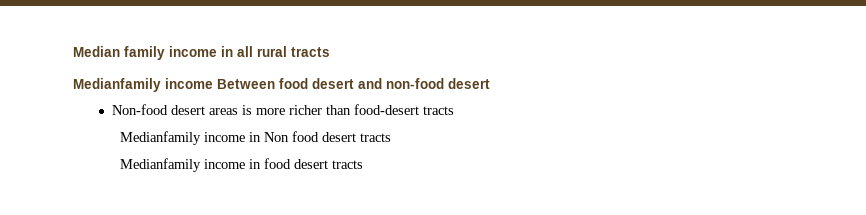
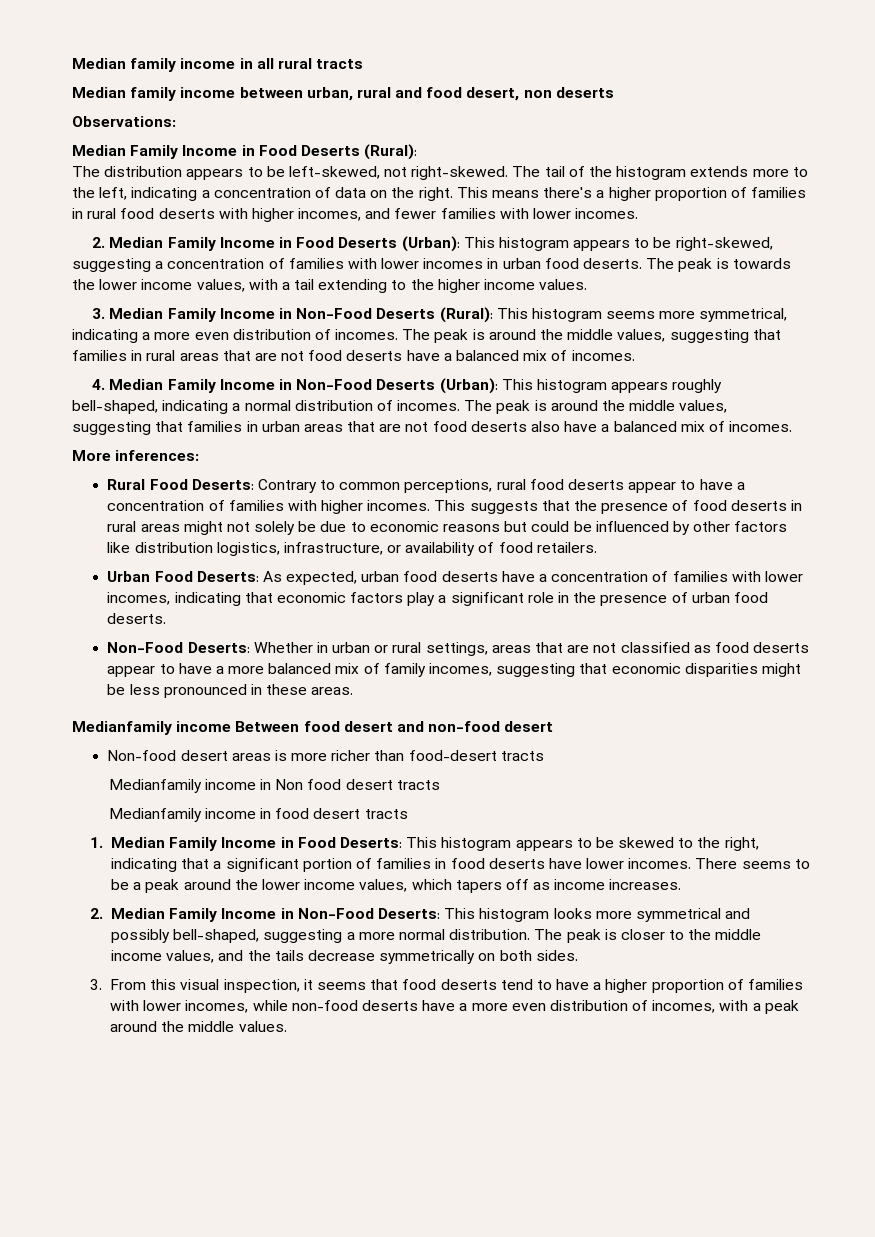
(330, 52) none -> [72,87,614,101] [72,116,176,127] [72,144,418,160] [72,166,808,180] [72,187,807,201] [72,208,639,222] [92,236,773,252] [72,258,791,272] [72,279,588,293] [92,307,788,323] [72,329,781,343] [72,350,635,361] [92,378,723,394] [72,400,728,414] [72,421,793,435] [72,450,200,461] [107,479,745,493] [107,500,802,514] [107,521,788,535] [107,542,597,556] [107,571,803,585] [107,592,768,606] [107,613,167,624] [107,642,810,656] [107,663,801,677] [107,684,354,698] // Median family income between urban, rural and food desert, non deserts // Observations: // Median Family Income in Food Deserts (Rural): // The distribution appears to be left-skewed, not right-skewed. The tail of the histogram extends more to the left, indicating a concentration of data on the right. This means there's a higher proportion of families in rural food deserts with higher incomes, and fewer families with lower incomes. // 2. Median Family Income in Food Deserts (Urban): This histogram appears to be right-skewed, suggesting a concentration of families with lower incomes in urban food deserts. The peak is towards the lower income values, with a tail extending to the higher income values. // 3. Median Family Income in Non-Food Deserts (Rural): This histogram seems more symmetrical, indicating a more even distribution of incomes. The peak is around the middle values, suggesting that families in rural areas that are not food deserts have a balanced mix of incomes. // 4. Median Family Income in Non-Food Deserts (Urban): This histogram appears roughly bell-shaped, indicating a normal distribution of incomes. The peak is around the middle values, suggesting that families in urban areas that are not food deserts also have a balanced mix of incomes. // More inferences: // Rural Food Deserts: Contrary to common perceptions, rural food deserts appear to have a concentration of families with higher incomes. This suggests that the presence of food deserts in rural areas might not solely be due to economic reasons but could be influenced by other factors like distribution logistics, infrastructure, or availability of food retailers. // Urban Food Deserts: As expected, urban food deserts have a concentration of families with lower incomes, indicating that economic factors play a significant role in the presence of urban food deserts. // Non-Food Deserts: Whether in urban or rural settings, areas that are not classified as food deserts appear to have a more balanced mix of family incomes, suggesting that economic disparities might be less pronounced in these areas.
(364, 164) none -> [90,837,759,851] [111,858,810,872] [111,879,682,893] [90,908,751,922] [111,929,762,943] [111,950,578,964] [90,979,804,993] [110,1000,799,1014] [110,1021,287,1032] // 1. Median Family Income in Food Deserts: This histogram appears to be skewed to the right, indicating that a significant portion of families in food deserts have lower incomes. There seems to be a peak around the lower income values, which tapers off as income increases. // 2. Median Family Income in Non-Food Deserts: This histogram looks more symmetrical and possibly bell-shaped, suggesting a more normal distribution. The peak is closer to the middle income values, and the tails decrease symmetrically on both sides. // 3. From this visual inspection, it seems that food deserts tend to have a higher proportion of families with lower incomes, while non-food deserts have a more even distribution of incomes, with a peak around the middle values.

